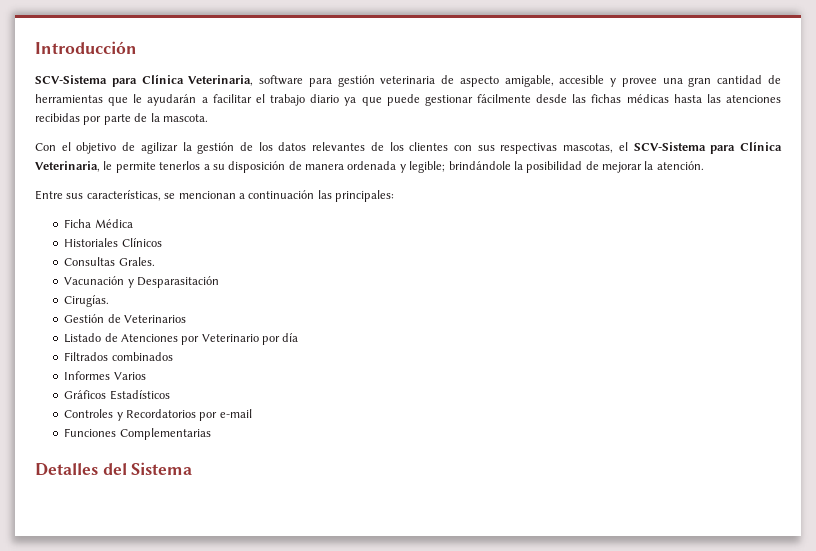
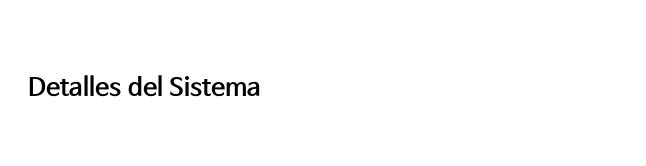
[35,41,137,54] [35,74,781,87] [35,94,781,106] [35,113,208,125] [35,141,782,154] [35,161,704,173] [35,190,394,202] [64,219,133,228] [64,238,162,247] [64,257,155,266] [64,276,219,288] [64,295,110,307] [64,314,186,323] [64,333,299,345] [64,352,173,361] [64,371,146,380] [64,390,170,400] [64,409,252,421] [64,428,211,440] Introducción // SCV-Sistema para Clínica Veterinaria, software para gestión veterinaria de aspecto amigable, accesible y provee una gran cantidad de herramientas que le ayudarán a facilitar el trabajo diario ya que puede gestionar fácilmente desde las fichas médicas hasta las atenciones recibidas por parte de la mascota. // Con el objetivo de agilizar la gestión de los datos relevantes de los clientes con sus respectivas mascotas, el SCV-Sistema para Clínica Veterinaria, le permite tenerlos a su disposición de manera ordenada y legible; brindándole la posibilidad de mejorar la atención. // Entre sus características, se mencionan a continuación las principales: // Ficha Médica // Historiales Clínicos // Consultas Grales. // Vacunación y Desparasitación // Cirugías. // Gestión de Veterinarios // Listado de Atenciones por Veterinario por día // Filtrados combinados // Informes Varios // Gráficos Estadísticos // Controles y Recordatorios por e-mail // Funciones Complementarias // -> (28, 86) none

